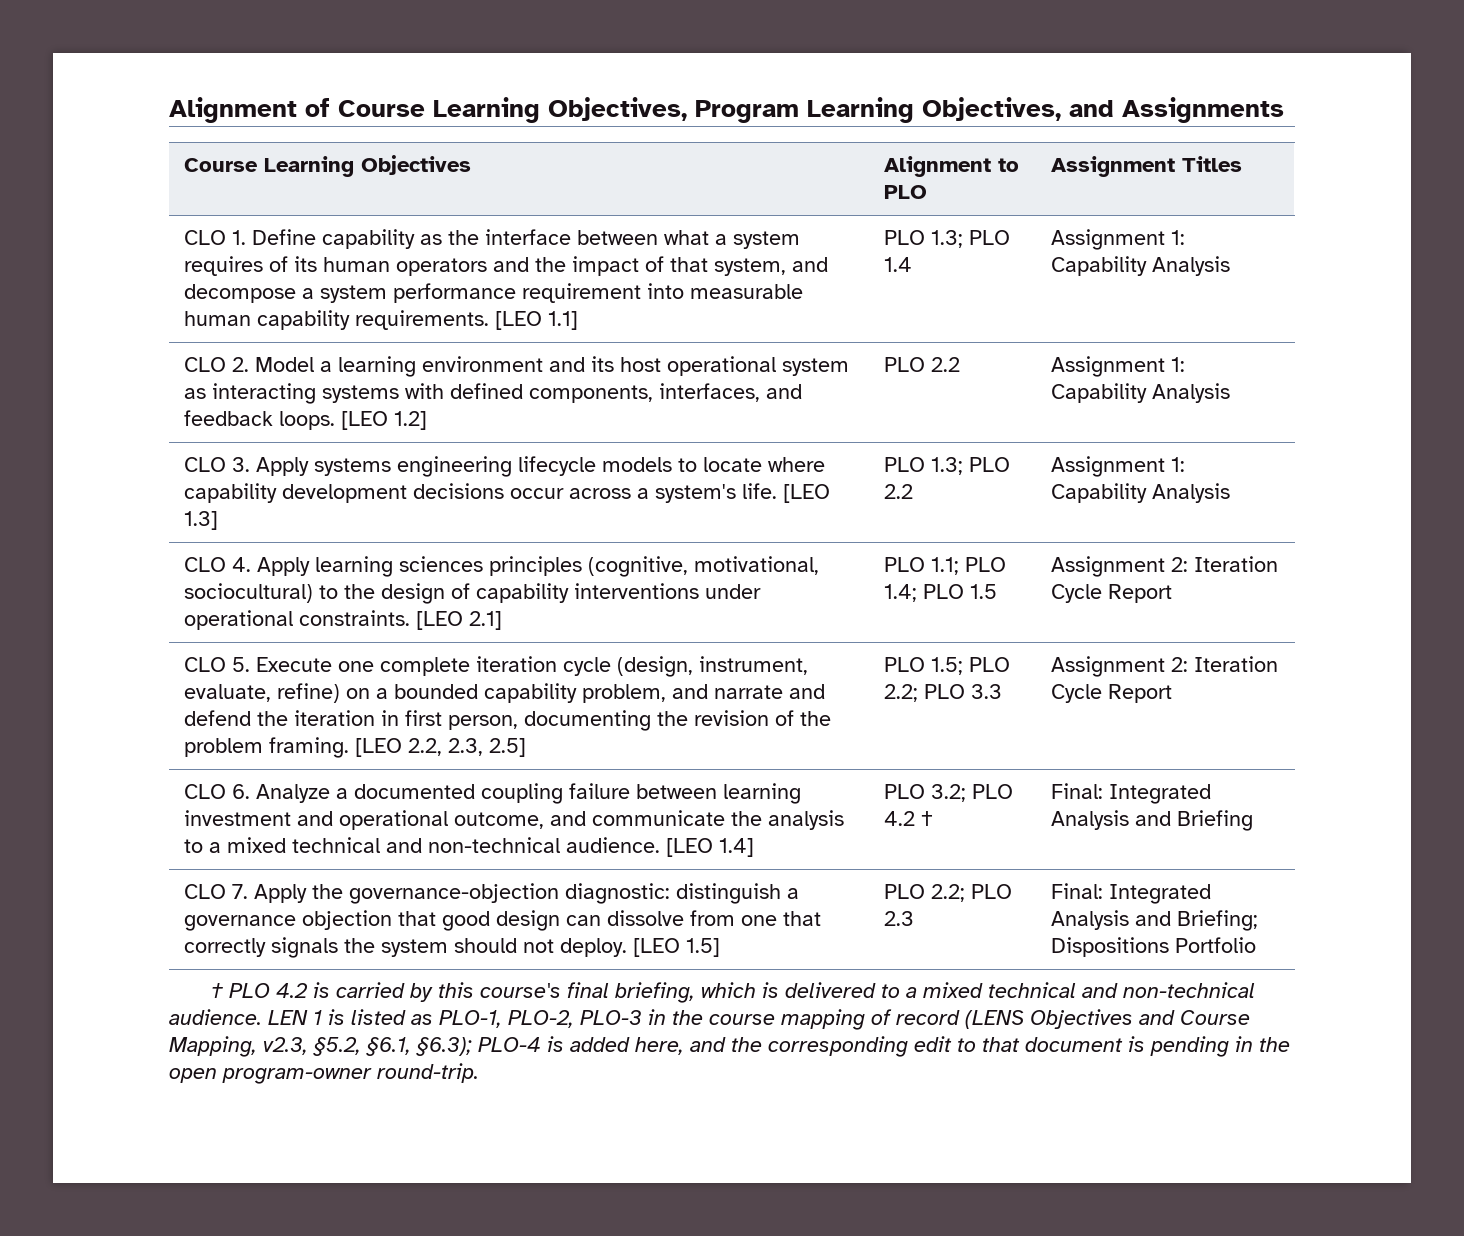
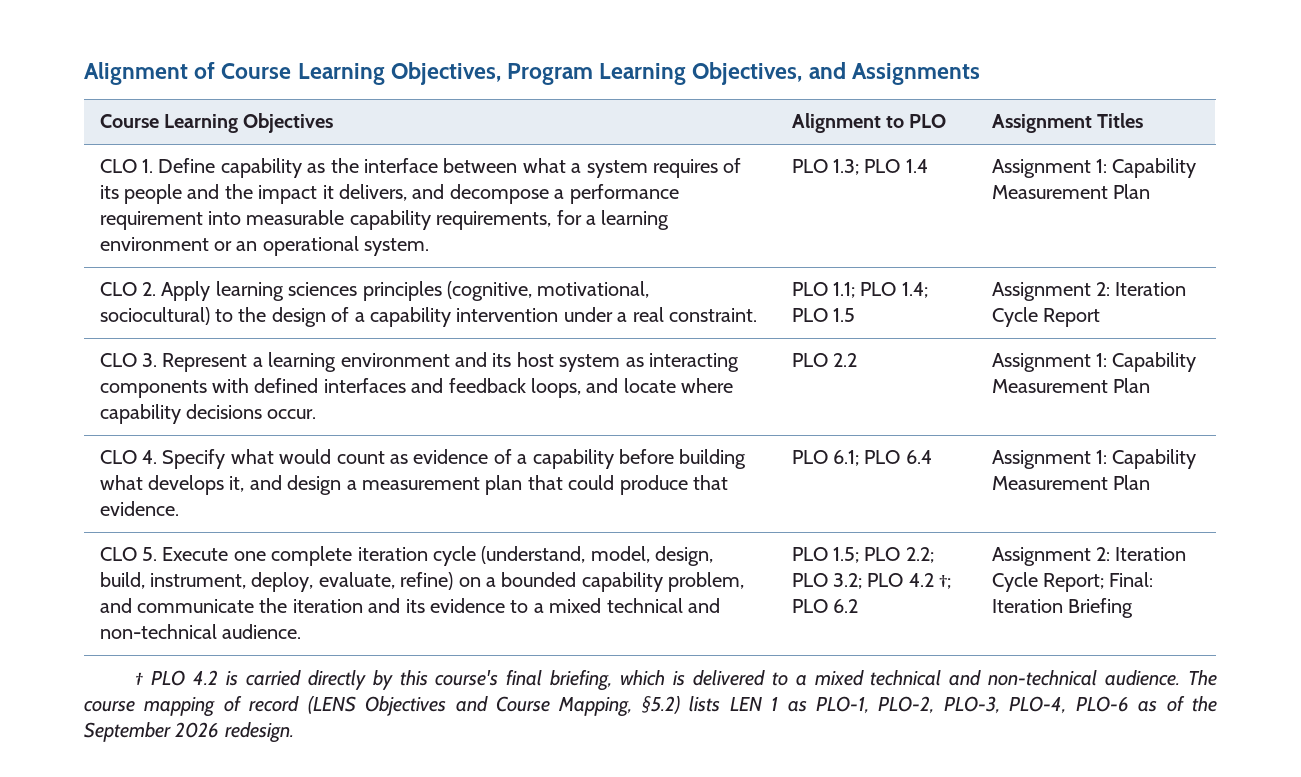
[323,257,488,276] human operators -> [124,184,183,204] people
[645,256,787,276] of that system, -> [322,184,408,201] it delivers,
[320,285,388,303] system -> (565, 194) none
[184,310,579,330] human capability requirements. [LEO 1.1] -> [349,210,670,230] [99,236,430,256] capability requirements, for a learning environment or an operational system.
[1152,256,1231,276] Analysis -> [991,184,1151,199] Measurement Plan
[255,356,850,377] [184,383,803,404] [184,410,428,430] [884,357,961,372] [1051,356,1186,377] [1051,383,1231,403] [184,456,826,477] [184,483,831,503] [184,511,219,530] [884,457,1011,475] [884,484,914,499] [1051,456,1186,477] [1051,483,1231,503] [184,557,252,572] Model a learning environment and its host operational system as interacting systems with defined components, interfaces, and feedback loops. [LEO 1.2] | PLO 2.2 | Assignment 1: Capability Analysis // CLO 3. Apply systems engineering lifecycle models to locate where capability development decisions occur across a system's life. [LEO 1.3] | PLO 1.3; PLO 2.2 | Assignment 1: Capability Analysis // CLO 4. -> (157, 289) none
[476,583,762,603] [184,610,503,630] capability interventions under operational constraints. [LEO 2.1] -> [354,307,758,327] a capability intervention under a real constraint.
(1173, 593) none -> [99,352,740,372] [99,378,734,398] [99,404,317,424] [791,353,858,367] [991,352,1197,372] [991,378,1151,393] [99,449,747,469] [99,475,729,495] [99,501,179,516] [791,450,932,466] [991,449,1197,469] [991,475,1151,490] // CLO 3. Represent a learning environment and its host system as interacting components with defined interfaces and feedback loops, and locate where capability decisions occur. | PLO 2.2 | Assignment 1: Capability Measurement Plan // CLO 4. Specify what would count as evidence of a capability before building what develops it, and design a measurement plan that could produce that evidence. | PLO 6.1; PLO 6.4 | Assignment 1: Capability Measurement Plan
[617,656,809,677] (design, instrument, -> [481,546,714,566] [99,572,314,592] (understand, model, design, build, instrument, deploy,
[714,684,826,699] [184,710,832,731] [184,737,527,758] [884,657,1011,675] [884,684,1003,702] [1051,656,1279,677] [1051,684,1173,703] [184,783,802,804] [184,810,845,830] [184,837,755,857] [884,784,1014,802] [884,811,934,826] [1051,783,1212,804] [1051,810,1254,831] [184,883,800,904] [184,910,822,931] [184,937,721,958] [884,884,1013,902] [884,911,915,926] [1051,883,1212,904] [1051,910,1259,931] [1051,937,1257,957] narrate and defend the iteration in first person, documenting the revision of the problem framing. [LEO 2.2, 2.3, 2.5] | PLO 1.5; PLO 2.2; PLO 3.3 | Assignment 2: Iteration Cycle Report // CLO 6. Analyze a documented coupling failure between learning investment and operational outcome, and communicate the analysis to a mixed technical and non-technical audience. [LEO 1.4] | PLO 3.2; PLO 4.2 † | Final: Integrated Analysis and Briefing // CLO 7. Apply the governance-objection diagnostic: distinguish a governance objection that good design can dissolve from one that correctly signals the system should not deploy. [LEO 1.5] | PLO 2.2; PLO 2.3 | Final: Integrated Analysis and Briefing; Dispositions Portfolio -> [137,598,721,613] [99,624,302,639] [791,547,934,563] [791,573,952,589] [791,599,859,613] [991,547,1187,566] [991,572,1154,592] [991,598,1134,618] communicate the iteration and its evidence to a mixed technical and non-technical audience. | PLO 1.5; PLO 2.2; PLO 3.2; PLO 4.2 †; PLO 6.2 | Assignment 2: Iteration Cycle Report; Final: Iteration Briefing
(405, 990) none -> [307,670,366,690] directly
[268,1009,703,1028] LEN 1 is listed as PLO-1, PLO-2, PLO-3 in the -> [1187,670,1217,686] The
[263,1036,1290,1057] [169,1063,479,1084] v2.3, §5.2, §6.1, §6.3); PLO-4 is added here, and the corresponding edit to that document is pending in the open program-owner round-trip. -> [641,696,1217,714] [84,722,294,743] §5.2) lists LEN 1 as PLO-1, PLO-2, PLO-3, PLO-4, PLO-6 as of the September 2026 redesign.

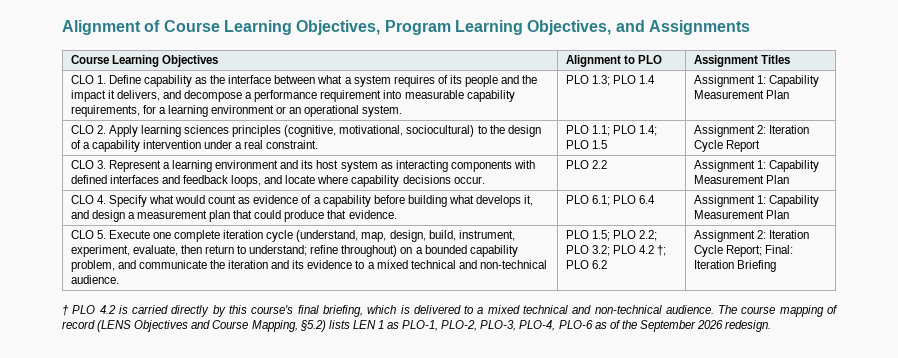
[590,546,650,563] model, -> [361,232,387,242] map,
[251,572,454,592] deploy, evaluate, refine) -> [70,245,398,257] experiment, evaluate, then return to understand; refine throughout)

